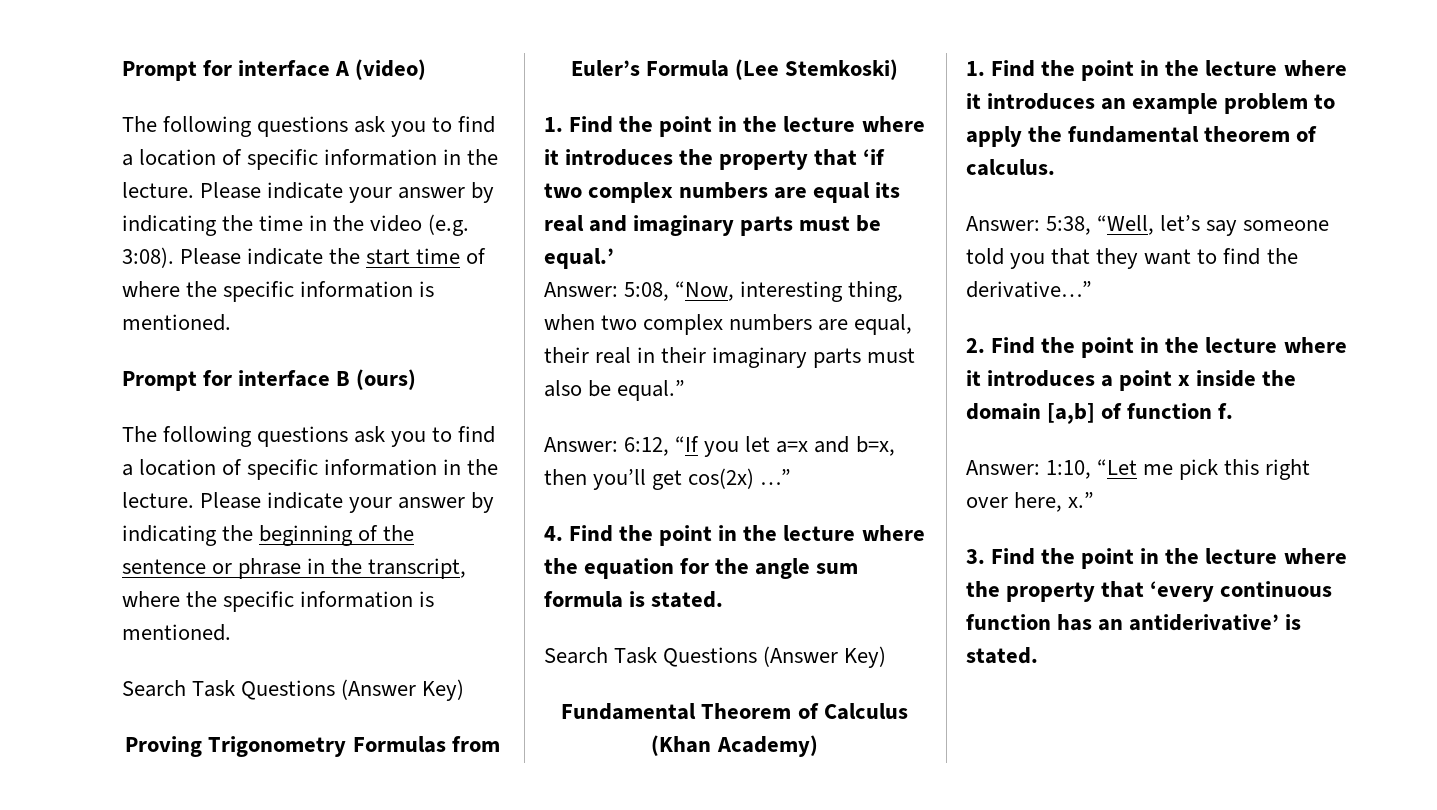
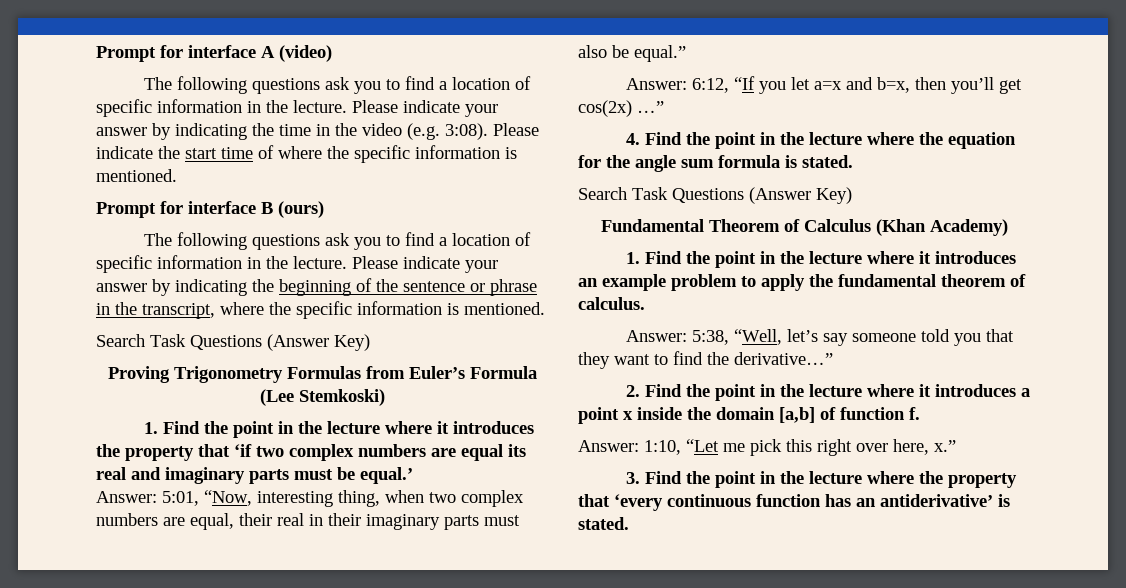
[624,282,670,301] 5:08, -> [162,491,199,506] 5:01,

